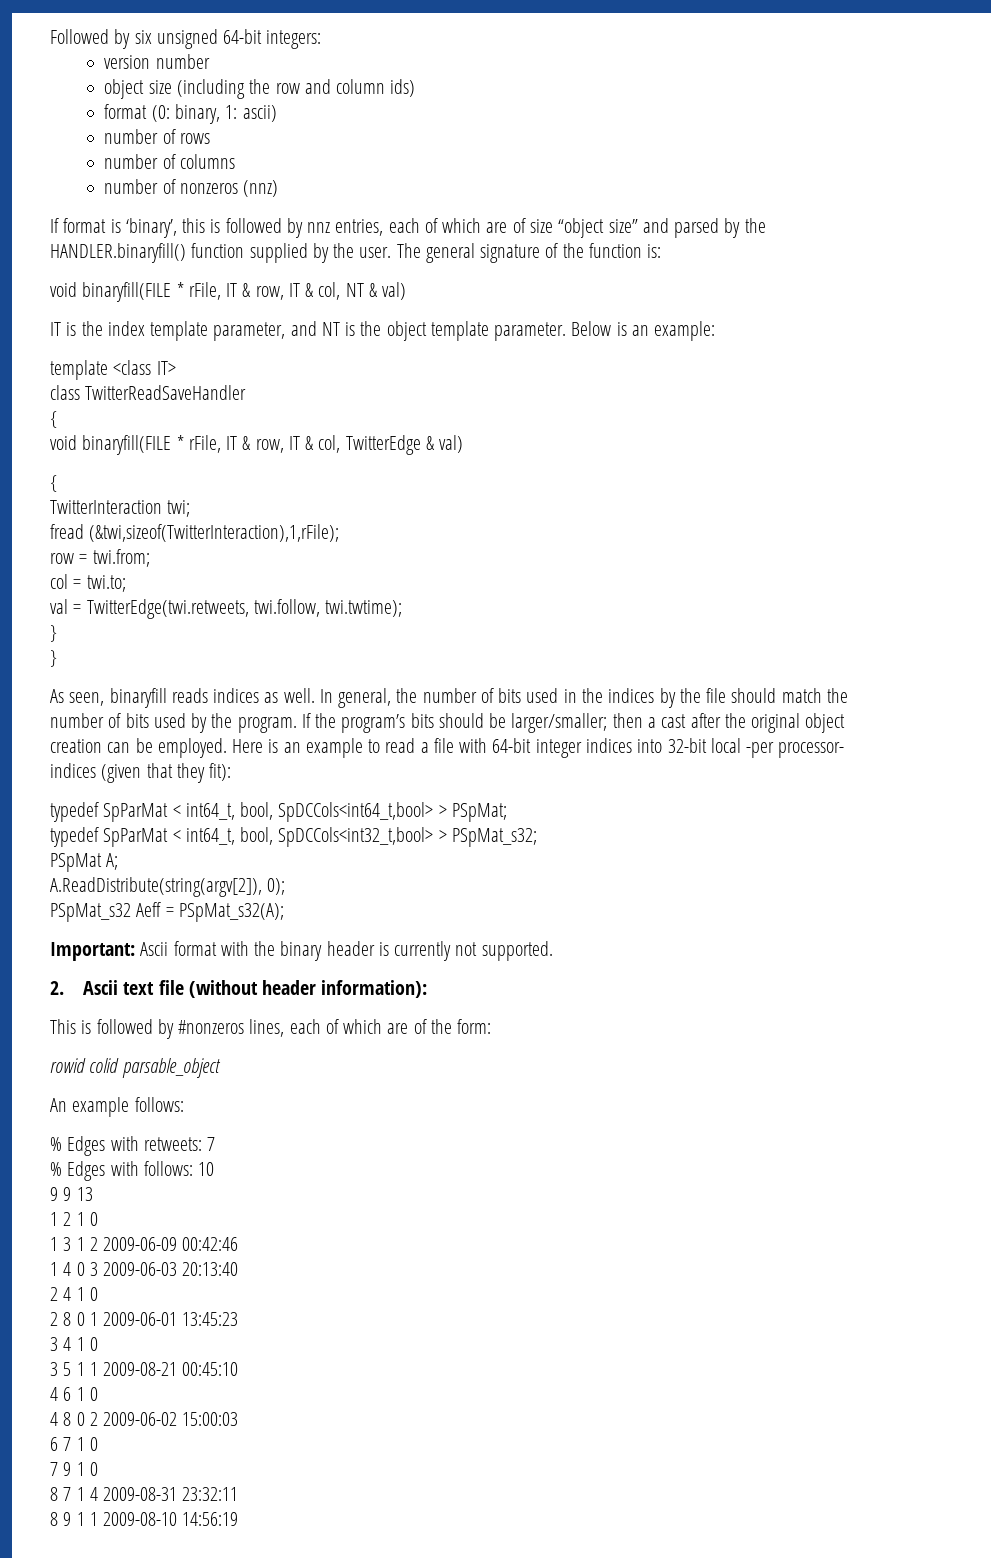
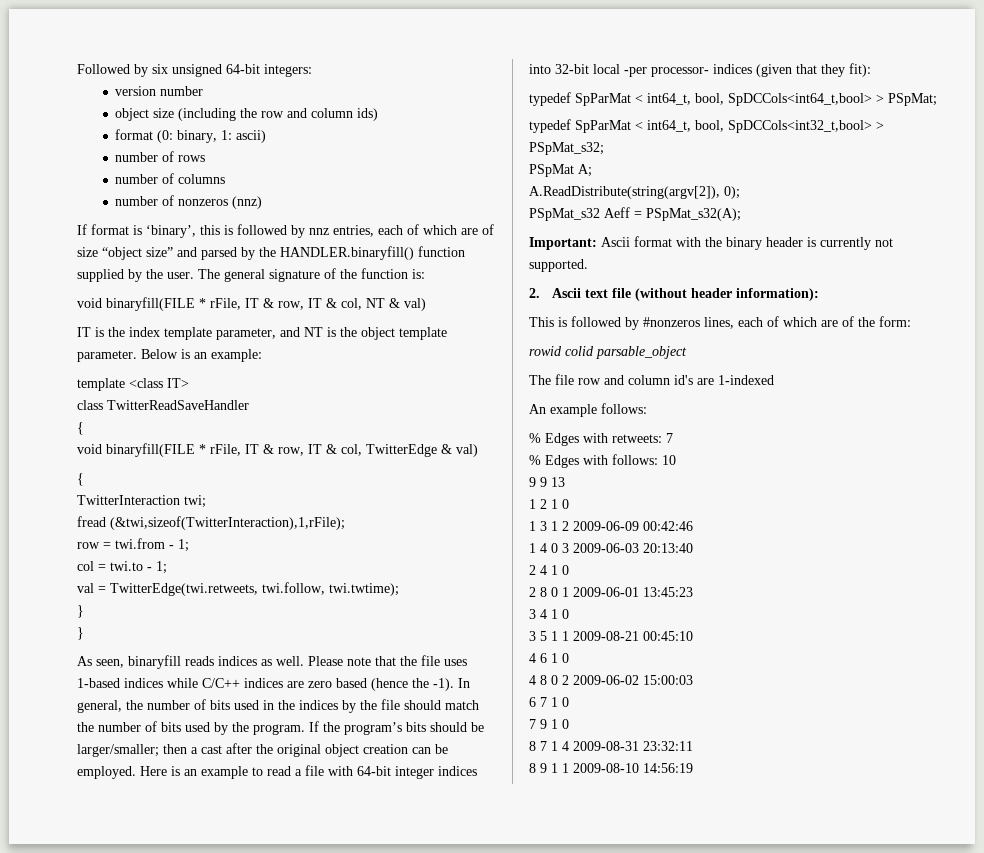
[92,549,150,567] twi.from; -> [115,538,189,552] twi.from - 1;
[86,575,126,592] twi.to; -> [110,561,167,574] twi.to - 1;
(315, 695) none -> [308,655,467,666] [77,678,454,691] Please note that the file uses 1-based indices while C/C++ indices are zero based (hence the -1).
(221, 1068) none -> [529,374,774,385] // The file row and column id's are 1-indexed

